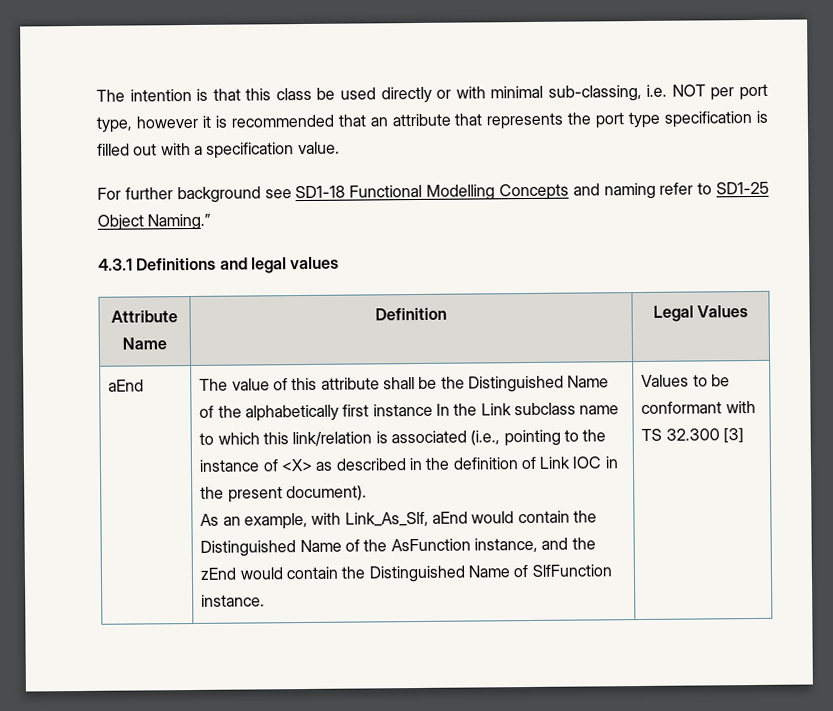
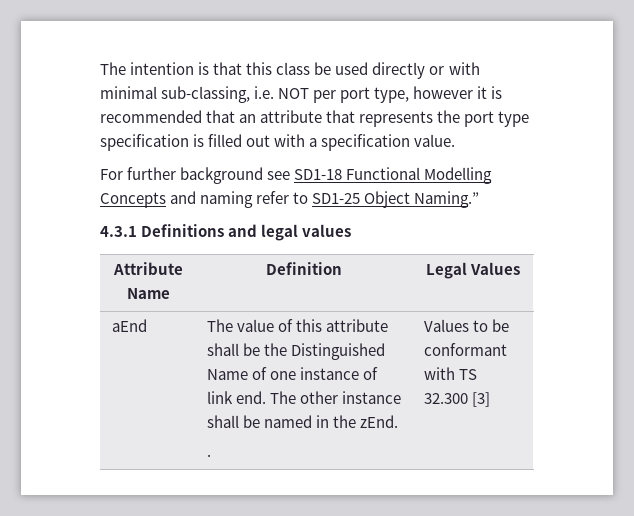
[217,402,620,422] [199,429,607,447] [199,456,619,472] [200,485,367,503] [200,510,597,530] [200,537,596,557] [200,564,612,583] [201,594,266,607] the alphabetically first instance In the Link subclass name to which this link/relation is associated (i.e., pointing to the instance of <X> as described in the definition of Link IOC in the present document). // As an example, with Link_As_Slf, aEnd would contain the Distinguished Name of the AsFunction instance, and the zEnd would contain the Distinguished Name of SlfFunction instance. -> [269,367,378,380] [206,391,401,404] [206,415,398,428] [206,454,211,457] one instance of link end. The other instance shall be named in the zEnd. // .

